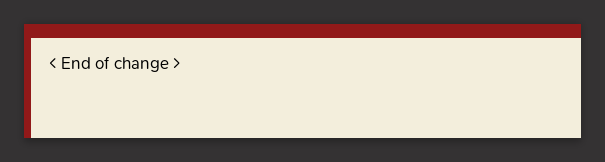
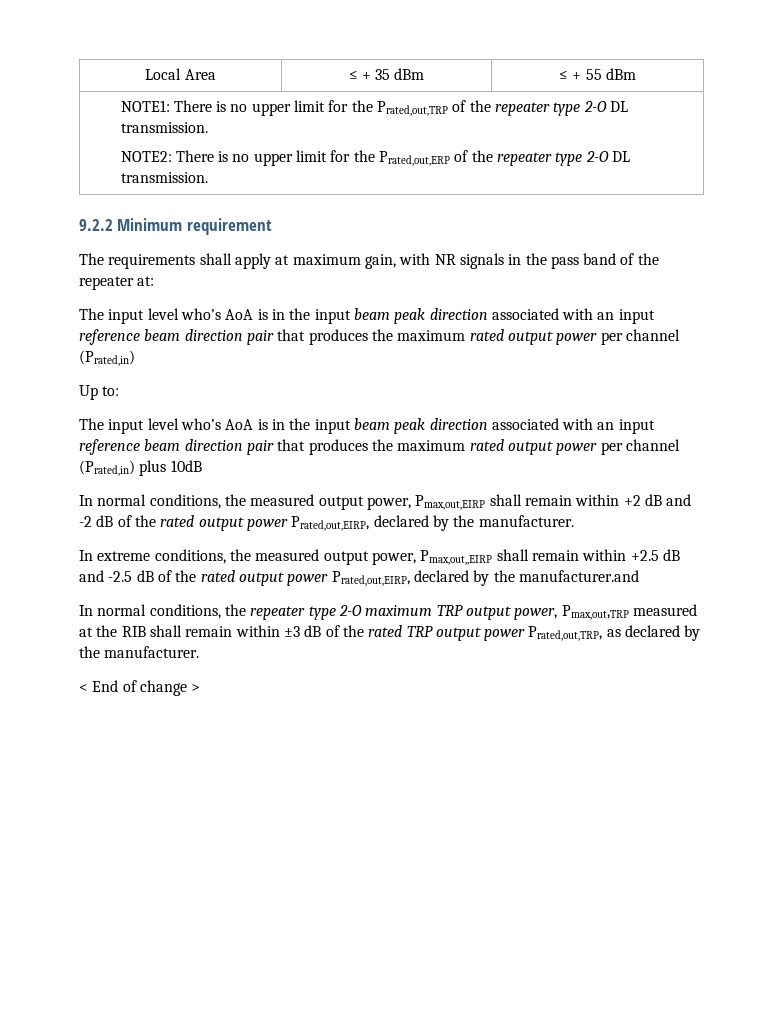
(49, 63) none -> [145,68,216,80] [348,68,425,80] [559,68,636,80] [120,100,629,116] [120,122,208,133] [120,150,631,166] [120,172,208,183] [79,218,272,235] [79,253,659,269] [79,276,155,290] [79,308,655,324] [79,329,680,345] [79,350,135,366] [79,385,120,400] [79,418,655,434] [79,439,680,455] [79,460,202,476] [79,494,692,510] [79,515,574,531] [79,549,680,565] [79,570,639,586] [79,604,697,620] [79,625,701,641] [79,646,200,658] Local Area | ≤ + 35 dBm | ≤ + 55 dBm // NOTE1: There is no upper limit for the Prated,out,TRP of the repeater type 2-O DL transmission. // NOTE2: There is no upper limit for the Prated,out,ERP of the repeater type 2-O DL transmission. // 9.2.2 Minimum requirement // The requirements shall apply at maximum gain, with NR signals in the pass band of the repeater at: // The input level who’s AoA is in the input beam peak direction associated with an input reference beam direction pair that produces the maximum rated output power per channel (Prated,in) // Up to: // The input level who’s AoA is in the input beam peak direction associated with an input reference beam direction pair that produces the maximum rated output power per channel (Prated,in) plus 10dB // In normal conditions, the measured output power, Pmax,out,EIRP shall remain within +2 dB and -2 dB of the rated output power Prated,out,EIRP, declared by the manufacturer. // In extreme conditions, the measured output power, Pmax,out,,EIRP shall remain within +2.5 dB and -2.5 dB of the rated output power Prated,out,EIRP, declared by the manufacturer.and // In normal conditions, the repeater type 2-O maximum TRP output power, Pmax,out,TRP measured at the RIB shall remain within ±3 dB of the rated TRP output power Prated,out,TRP, as declared by the manufacturer. //

